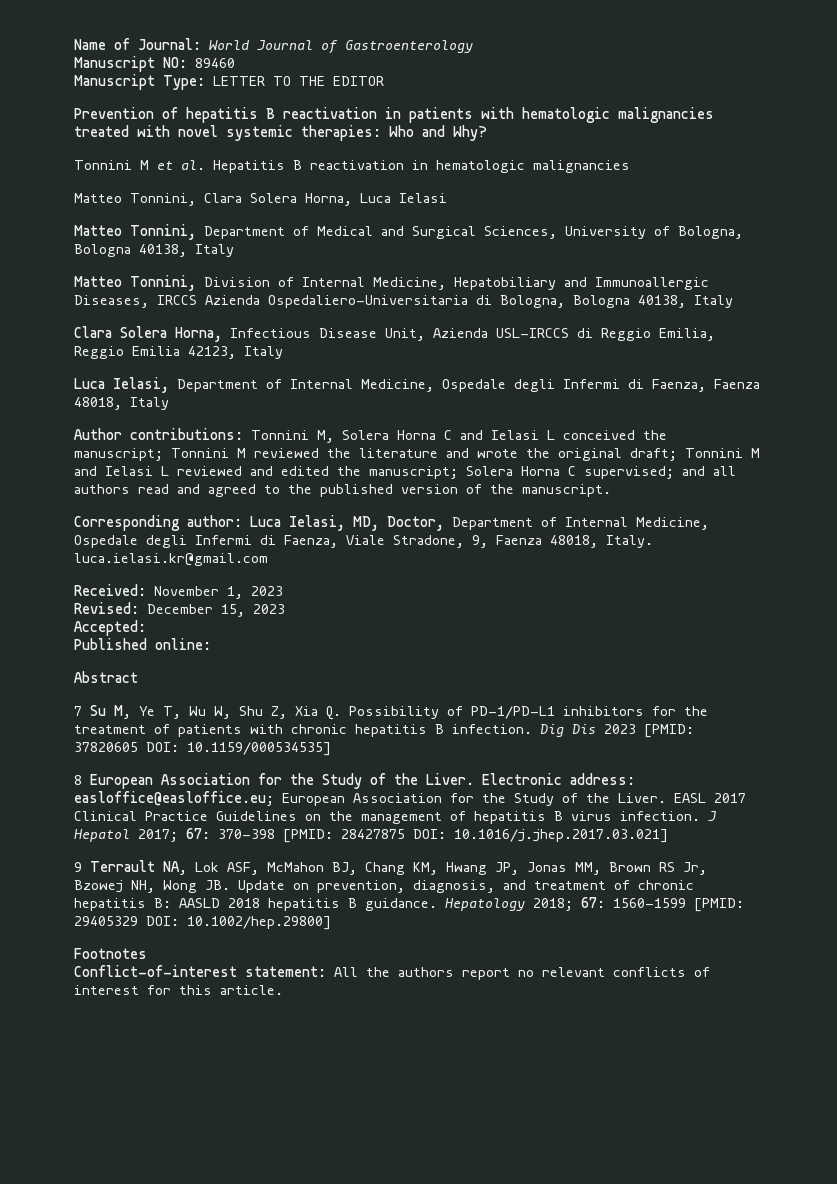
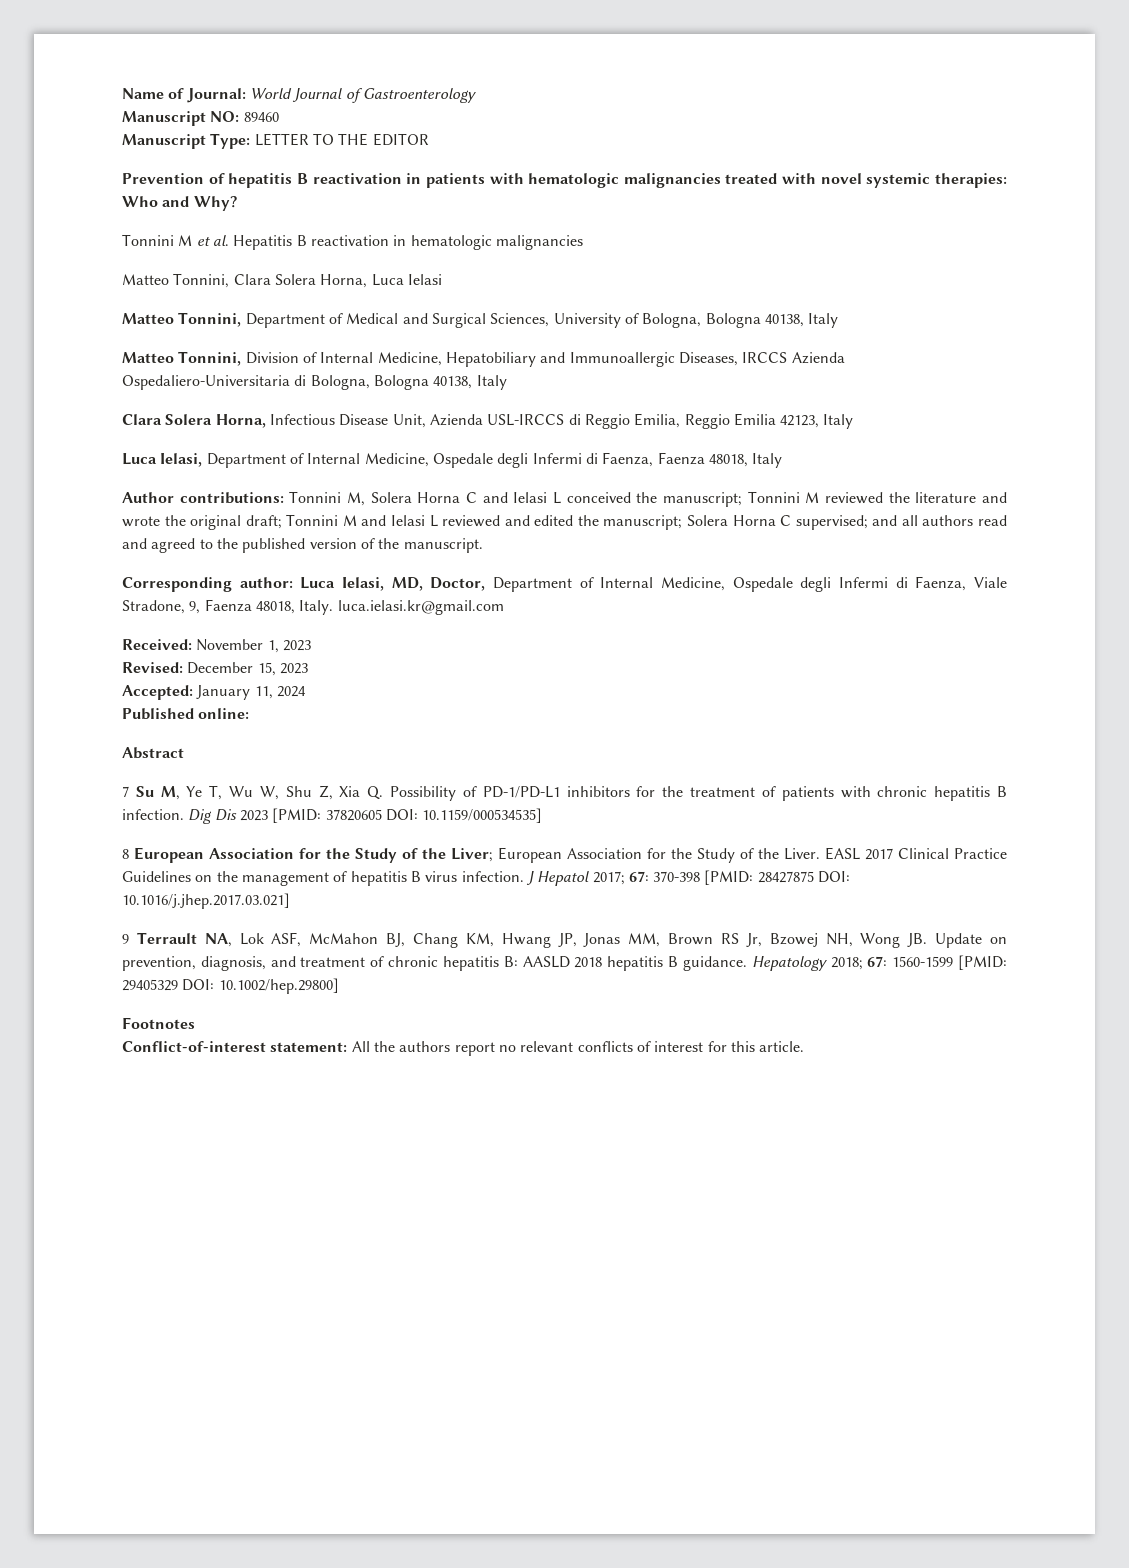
(146, 628) none -> [196,685,306,700] January 11, 2024
[426,773,635,785] [74,791,274,806] Liver. Electronic address: easloffice@easloffice.eu; -> [451,848,493,862] Liver;

